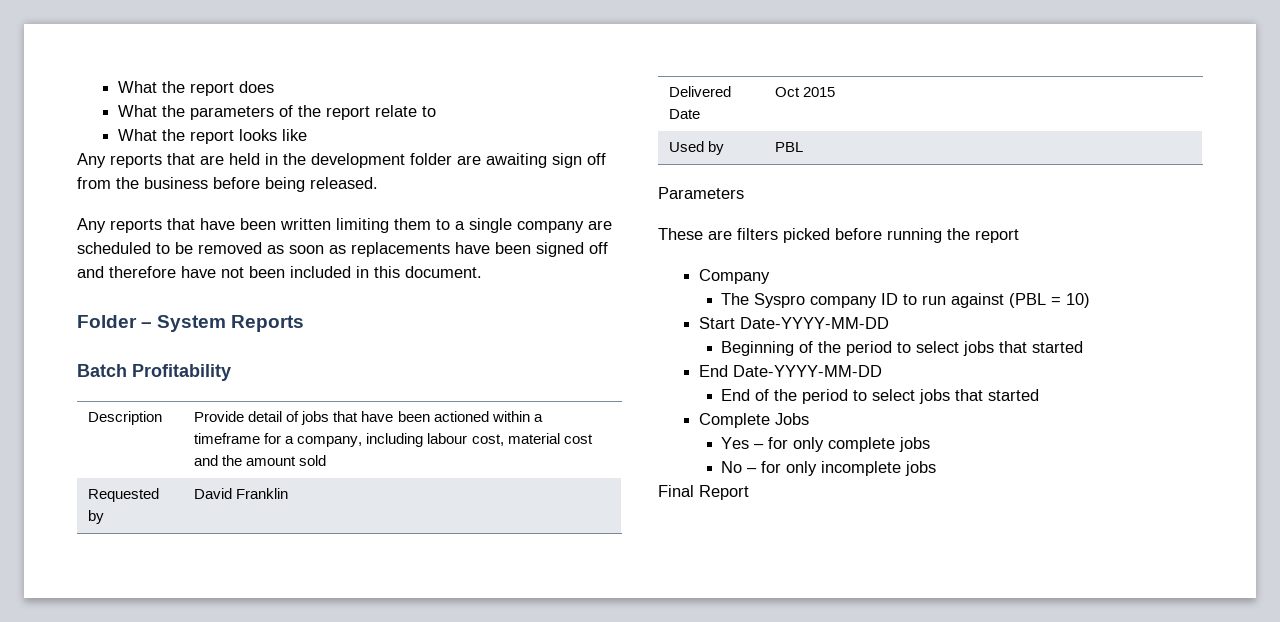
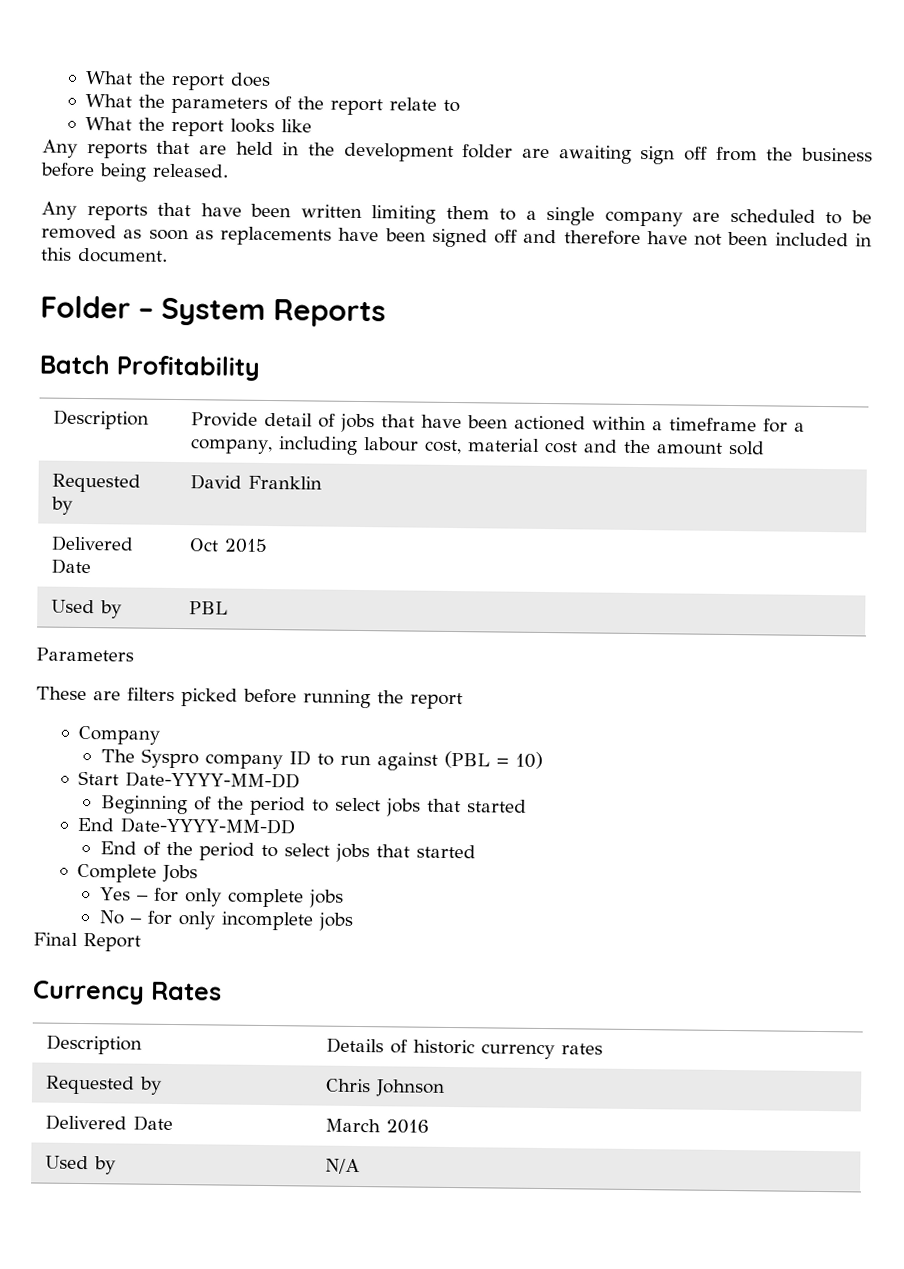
(749, 492) none -> [32,980,222,1005] [45,1034,142,1055] [325,1037,603,1060] [45,1075,162,1095] [325,1078,445,1097] [44,1114,173,1132] [324,1118,429,1134] [44,1155,116,1175] [324,1158,360,1175] // Currency Rates // Description | Details of historic currency rates // Requested by | Chris Johnson // Delivered Date | March 2016 // Used by | N/A

